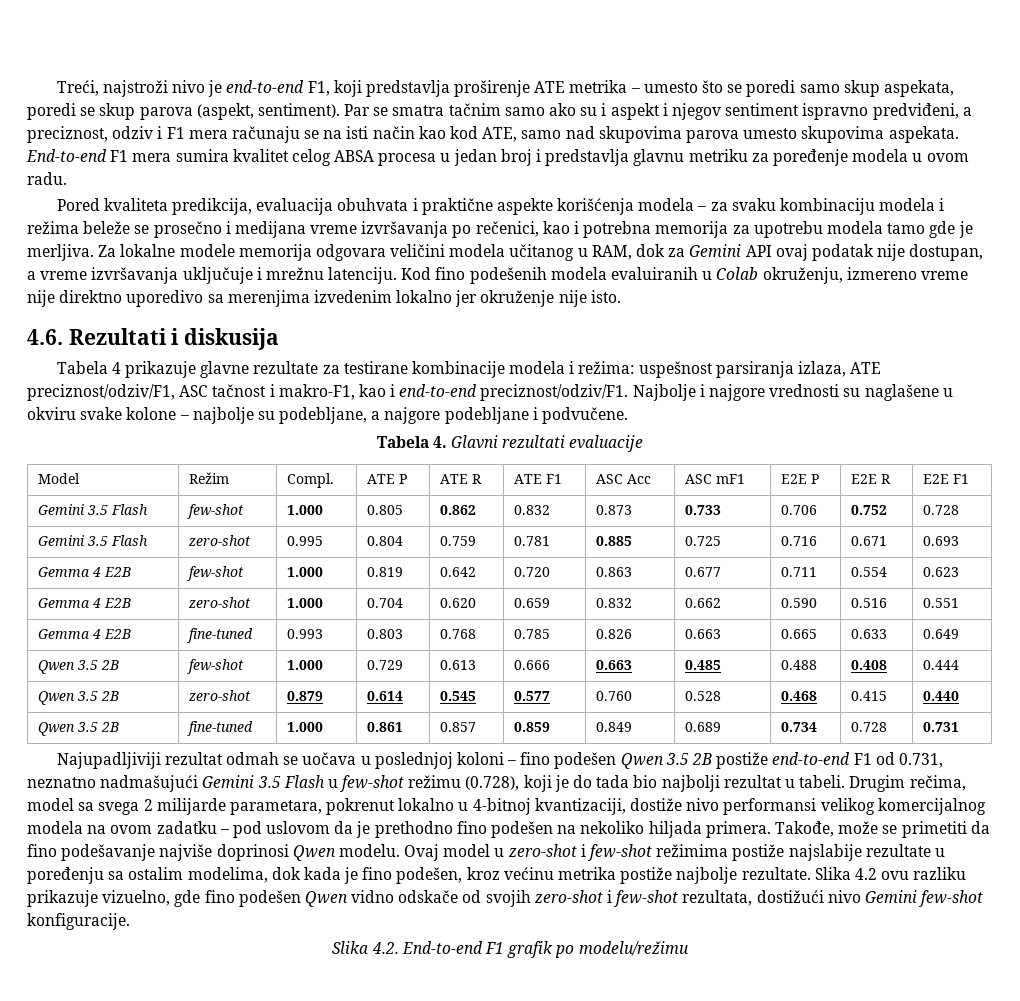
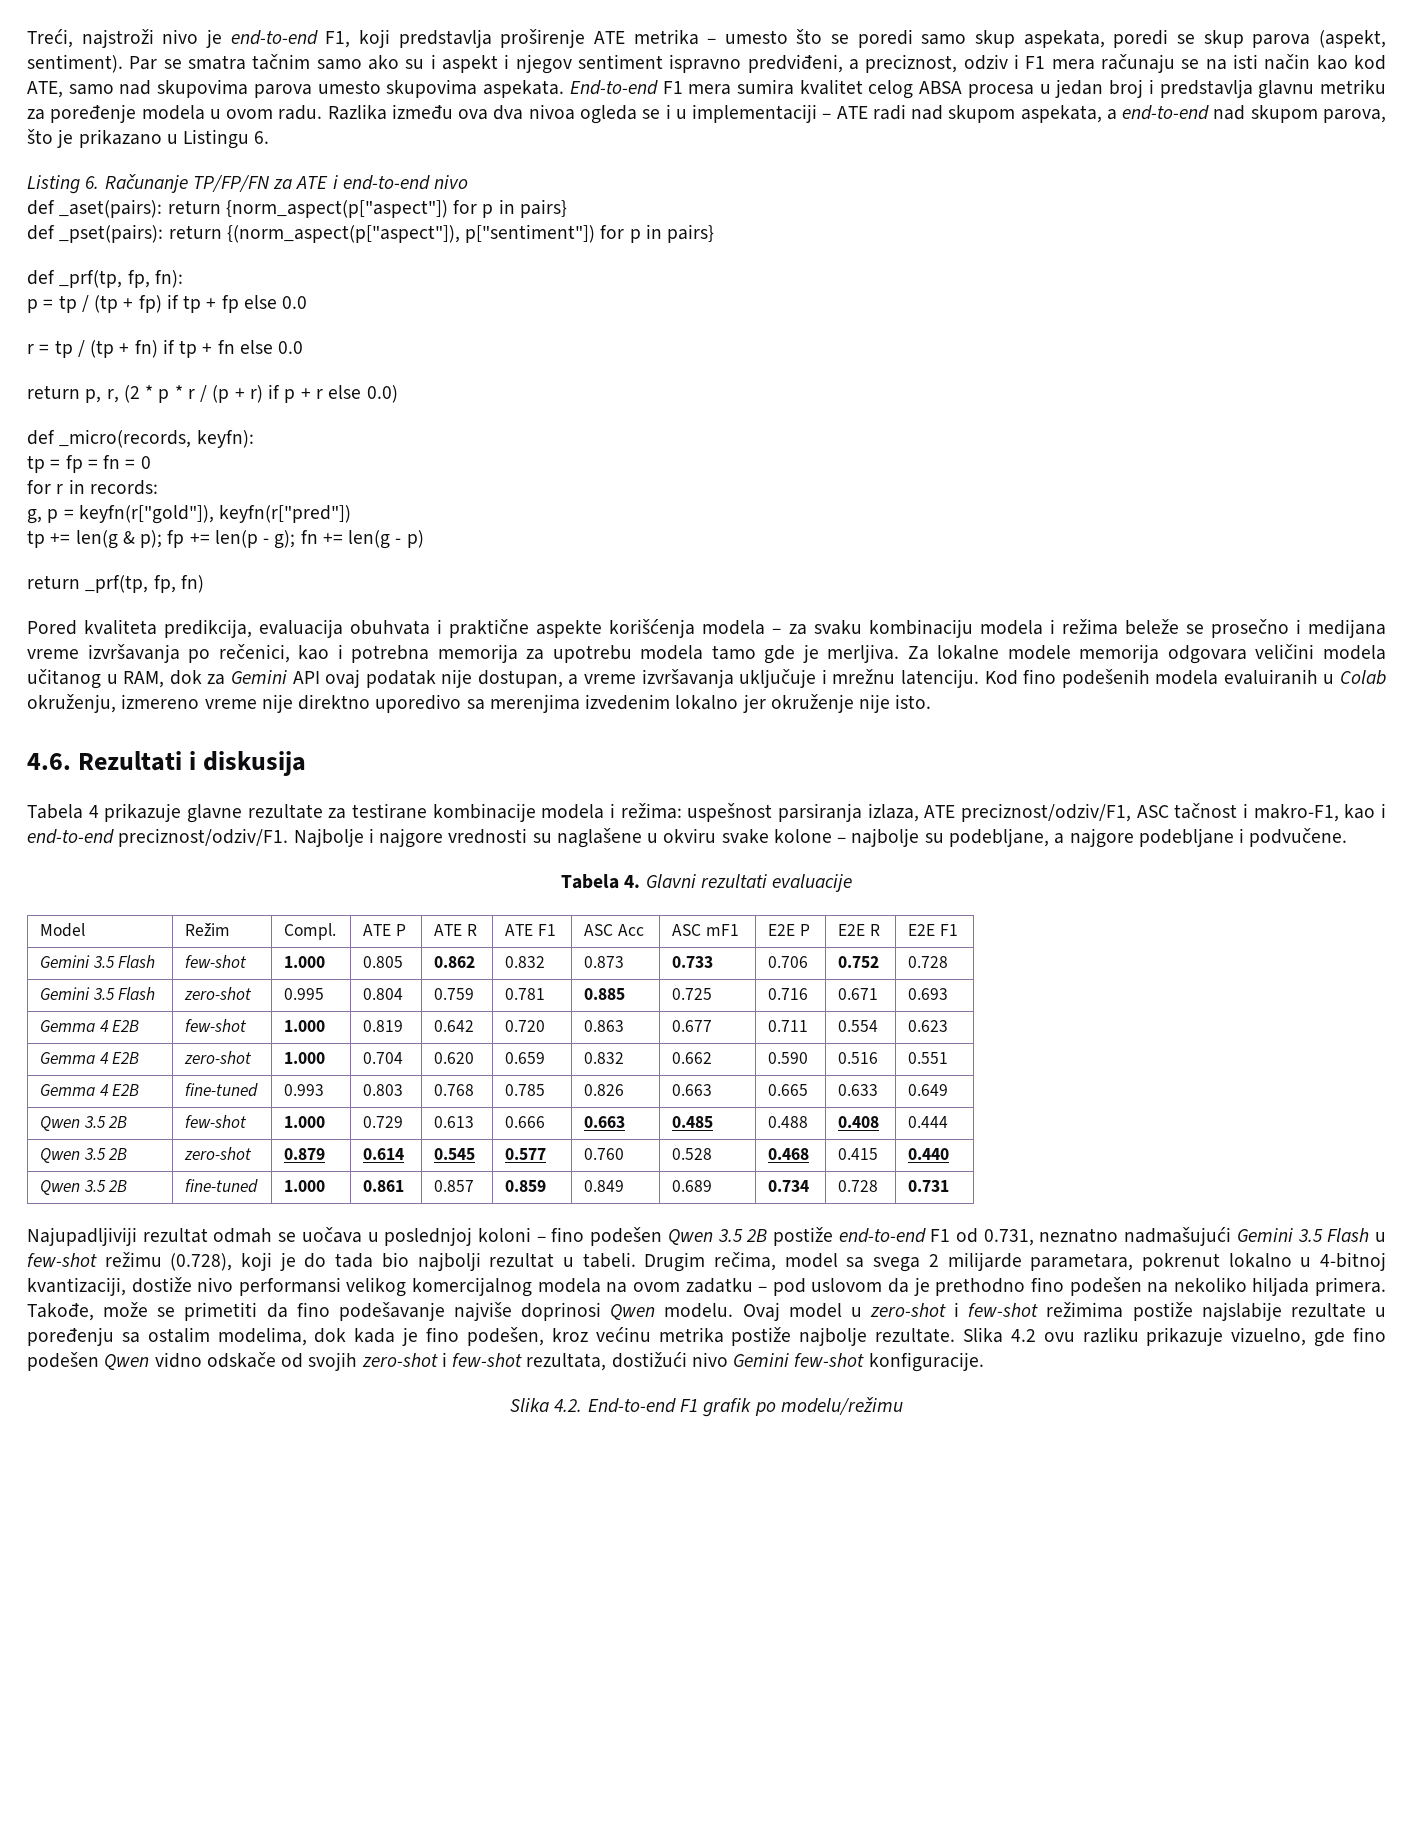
(67, 178) none -> [327,104,1386,124] [27,129,270,149] [27,174,469,194] [27,199,567,218] [27,224,715,243] [27,270,183,288] [27,294,308,313] [27,339,304,358] [27,384,398,403] [27,429,254,448] [27,455,151,473] [27,479,158,495] [27,505,352,524] [27,530,424,549] [27,575,204,593] Razlika između ova dva nivoa ogleda se i u implementaciji – ATE radi nad skupom aspekata, a end-to-end nad skupom parova, što je prikazano u Listingu 6. // Listing 6. Računanje TP/FP/FN za ATE i end-to-end nivo // def _aset(pairs): return {norm_aspect(p["aspect"]) for p in pairs} // def _pset(pairs): return {(norm_aspect(p["aspect"]), p["sentiment"]) for p in pairs} // def _prf(tp, fp, fn): // p = tp / (tp + fp) if tp + fp else 0.0 // r = tp / (tp + fn) if tp + fn else 0.0 // return p, r, (2 * p * r / (p + r) if p + r else 0.0) // def _micro(records, keyfn): // tp = fp = fn = 0 // for r in records: // g, p = keyfn(r["gold"]), keyfn(r["pred"]) // tp += len(g & p); fp += len(p - g); fn += len(g - p) // return _prf(tp, fp, fn)

